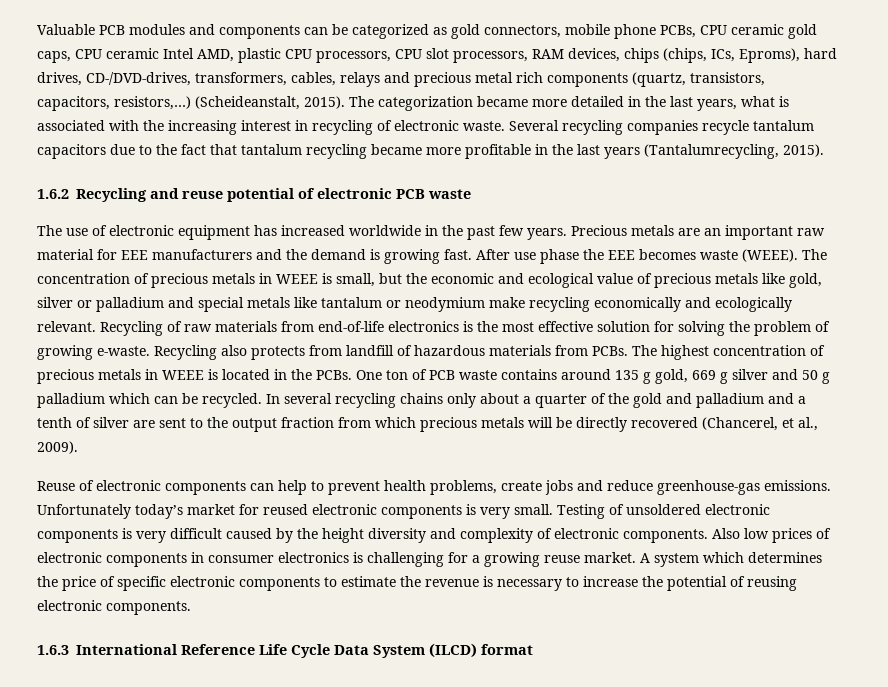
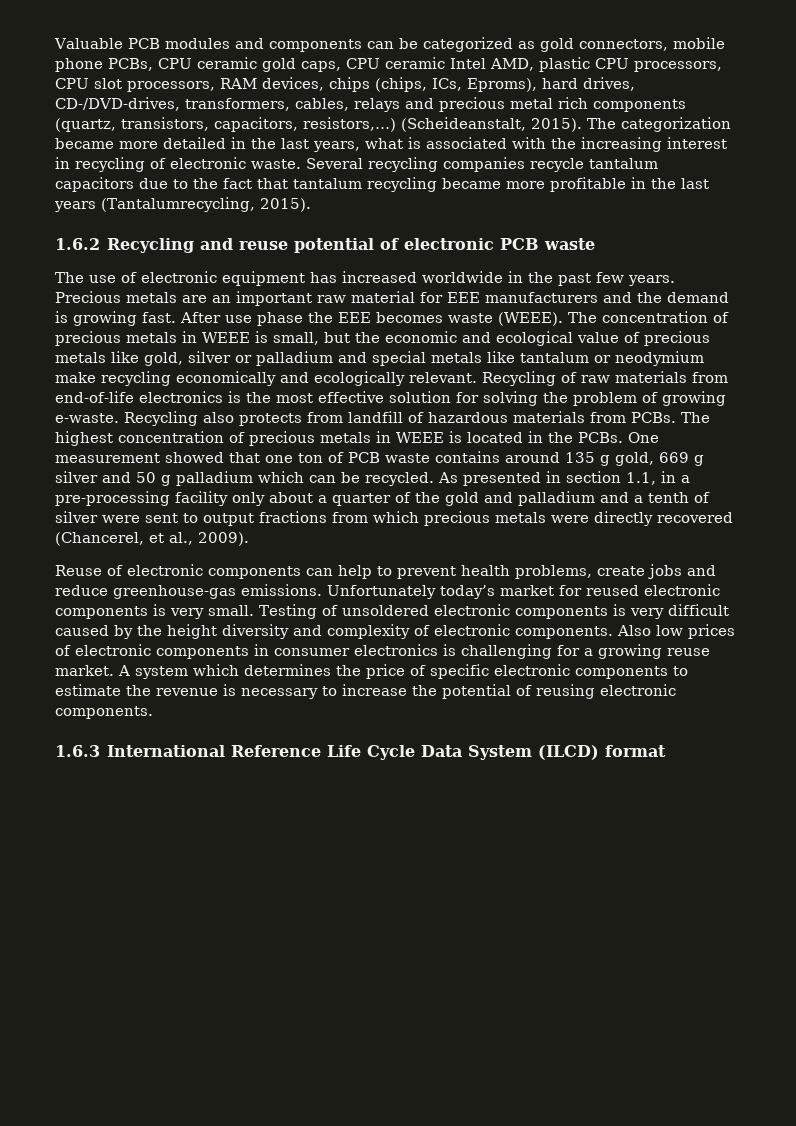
(382, 375) none -> [55,452,293,463] measurement showed that one
[266,393,443,408] In several recycling chains -> [438,471,690,486] [55,491,228,506] As presented in section 1.1, in a pre-processing facility
[133,420,155,428] are -> [102,515,140,523] were
[207,417,334,432] the output fraction -> [203,511,327,526] output fractions
[528,417,572,428] will be -> [551,515,589,523] were

